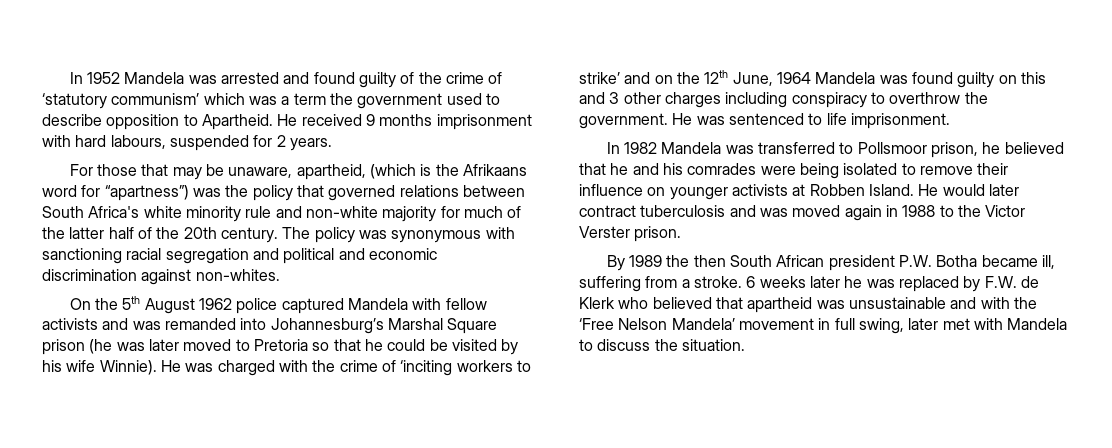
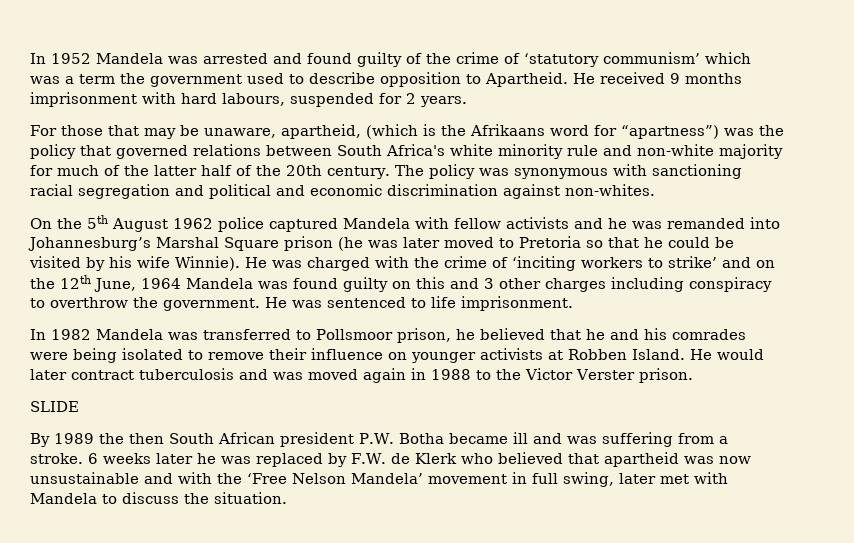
(129, 324) none -> [608,218,627,229] he
(682, 234) none -> [30,401,79,412] // SLIDE
[1041,255,1055,269] ill, -> [512,432,597,444] ill and was
(845, 304) none -> [718,456,751,464] now

